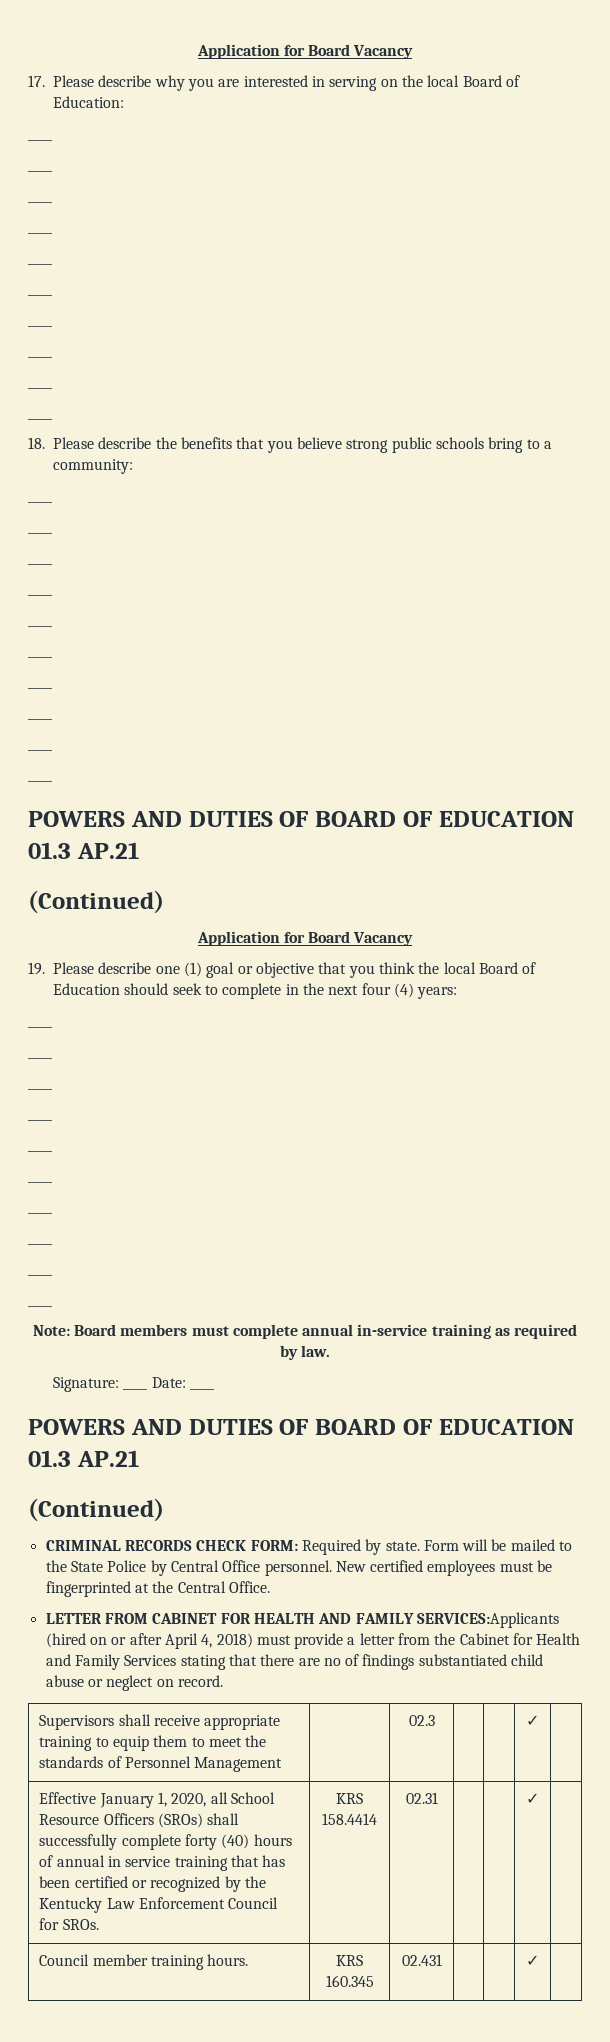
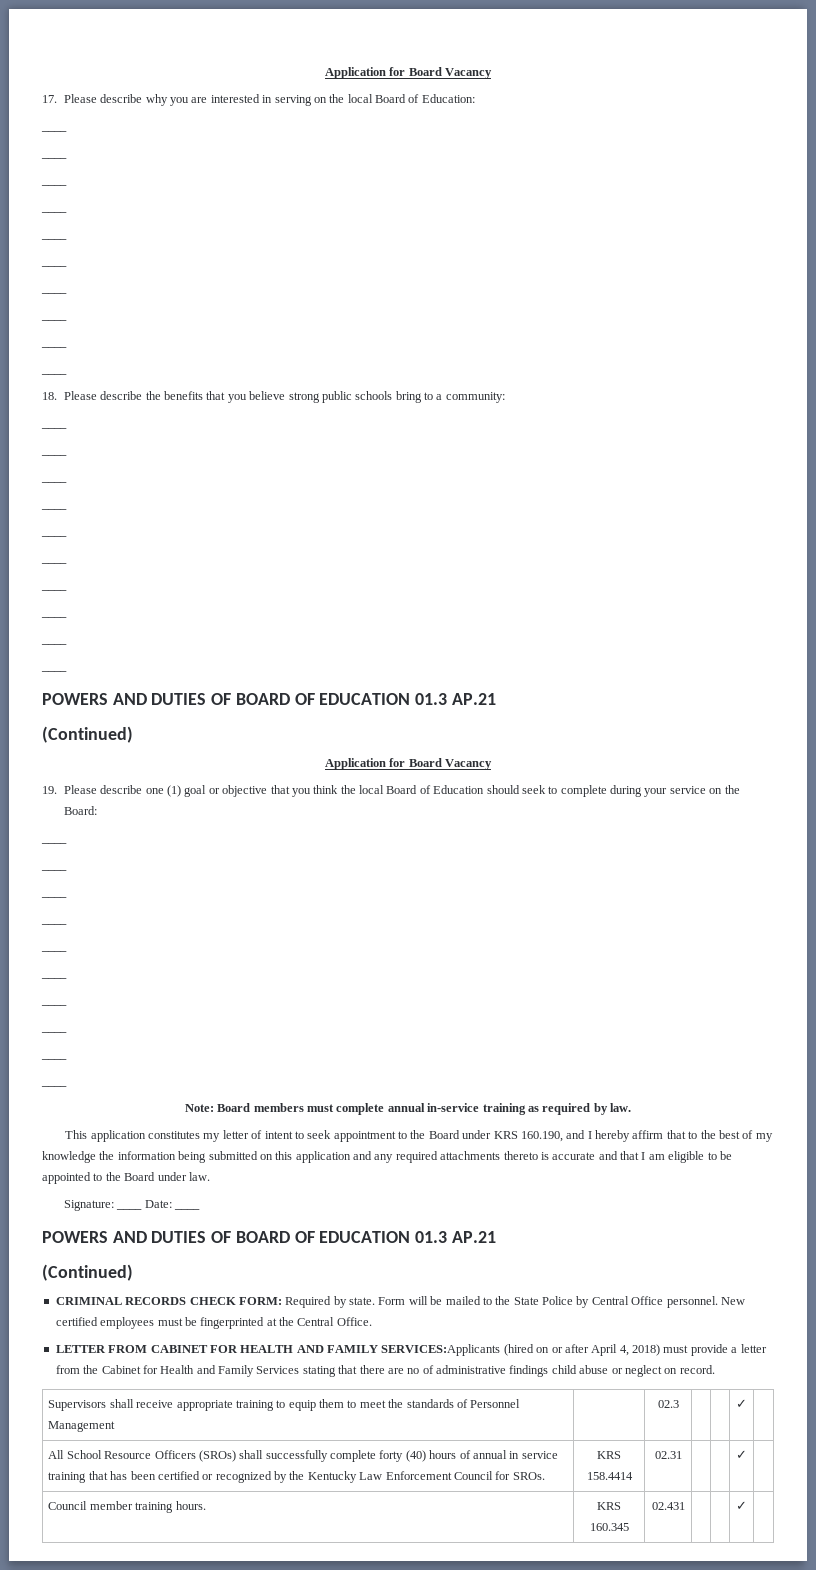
[285,983,458,999] in the next four (4) years: -> [610,785,740,797] [63,806,97,815] during your service on the Board:
(331, 1351) none -> [65,1130,773,1142] [42,1151,732,1163] [42,1172,210,1184] // This application constitutes my letter of intent to seek appointment to the Board under KRS 160.190, and I hereby affirm that to the best of my knowledge the information being submitted on this application and any required attachments thereto is accurate and that I am eligible to be appointed to the Board under law.
[362,1654,507,1670] findings substantiated -> [436,1365,549,1377] administrative findings
[39,1792,228,1808] Effective January 1, 2020, all -> [48,1450,65,1459] All

